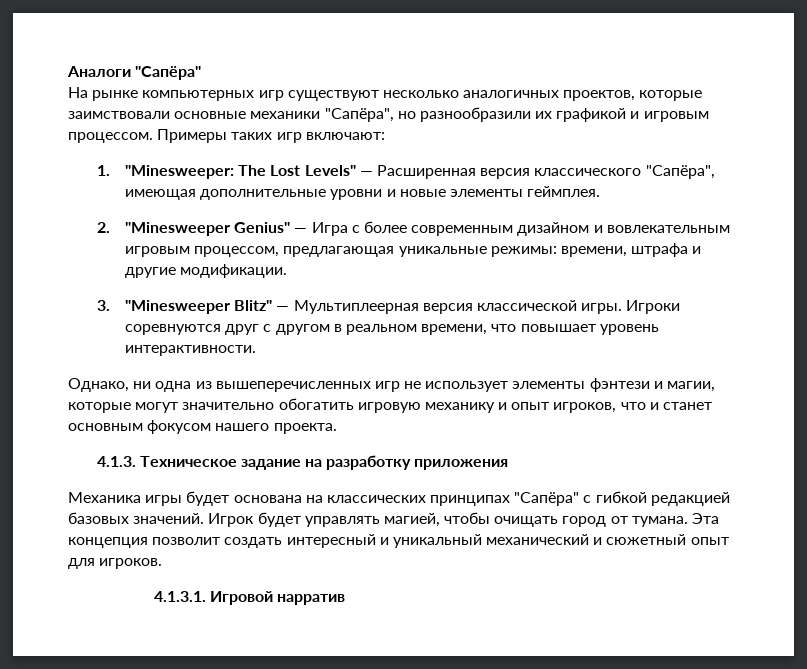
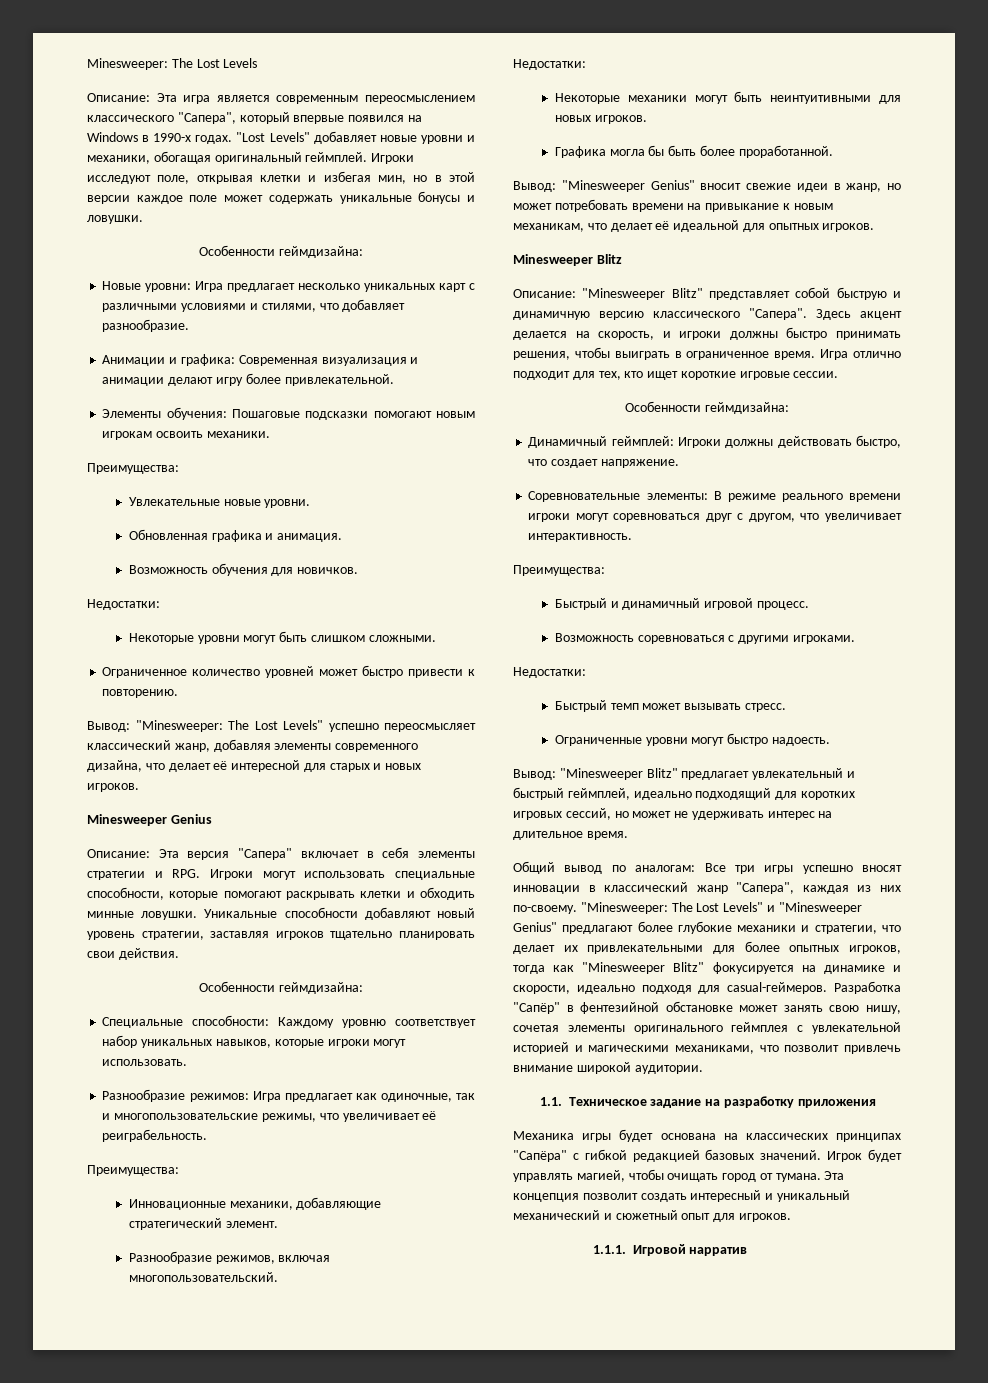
[67,66,202,80] [68,87,703,101] [68,107,709,122] [68,129,385,143] [96,165,715,179] [125,186,601,200] [96,221,730,236] [125,243,702,257] [125,264,288,278] [96,300,681,314] [125,324,659,335] [125,345,257,356] [68,378,716,392] [68,398,713,413] [68,420,337,434] [96,456,136,467] Аналоги "Сапёра" // На рынке компьютерных игр существуют несколько аналогичных проектов, которые заимствовали основные механики "Сапёра", но разнообразили их графикой и игровым процессом. Примеры таких игр включают: // 1. "Minesweeper: The Lost Levels" — Расширенная версия классического "Сапёра", имеющая дополнительные уровни и новые элементы геймплея. // 2. "Minesweeper Genius" — Игра с более современным дизайном и вовлекательным игровым процессом, предлагающая уникальные режимы: времени, штрафа и другие модификации. // 3. "Minesweeper Blitz" — Мультиплеерная версия классической игры. Игроки соревнуются друг с другом в реальном времени, что повышает уровень интерактивности. // Однако, ни одна из вышеперечисленных игр не использует элементы фэнтези и магии, которые могут значительно обогатить игровую механику и опыт игроков, что и станет основным фокусом нашего проекта. // 4.1.3. -> [87,58,258,70] [87,93,475,104] [87,112,422,124] [87,131,475,144] [87,151,415,164] [87,171,475,184] [87,191,475,204] [87,215,143,224] [199,245,363,258] [102,281,475,292] [102,299,406,312] [102,319,190,332] [102,354,419,366] [102,373,394,386] [102,407,476,420] [102,431,270,440] [87,463,179,474] [128,497,311,508] [128,529,343,542] [128,563,359,576] [87,599,160,610] [128,631,436,644] [102,665,476,678] [102,689,179,698] [87,720,476,732] [87,739,419,752] [87,760,422,772] [87,783,139,792] [87,814,212,826] [87,847,475,860] [87,869,475,880] [87,887,475,900] [87,907,475,920] [87,931,475,940] [87,948,179,960] [199,981,363,994] [102,1015,476,1028] [102,1035,407,1048] [102,1059,188,1066] [102,1089,476,1102] [102,1111,437,1122] [102,1129,208,1142] [87,1165,179,1176] [128,1197,382,1210] [128,1218,278,1230] [128,1251,331,1264] [128,1272,278,1282] [513,59,586,70] [554,91,901,104] [554,115,647,124] [554,145,833,158] [513,180,901,192] [513,199,833,212] [513,220,875,232] [513,254,622,266] [513,287,901,300] [513,308,902,320] [513,327,901,340] [513,347,901,360] [513,371,839,380] [625,401,789,414] [528,435,901,448] [528,459,679,468] [528,491,901,502] [528,513,902,522] [528,533,633,542] [513,565,605,576] [554,598,810,610] [554,633,856,644] [513,667,586,678] [554,700,787,712] [554,733,831,746] [513,768,855,780] [513,787,855,800] [513,808,833,820] [513,831,628,840] [513,861,902,874] [513,882,901,894] [513,902,862,914] [513,921,901,934] [513,941,901,954] [513,962,901,974] [513,981,901,994] [513,1001,901,1014] [513,1022,901,1034] [513,1042,901,1054] [513,1062,703,1074] [539,1097,562,1106] Minesweeper: The Lost Levels // Описание: Эта игра является современным переосмыслением классического "Сапера", который впервые появился на Windows в 1990-х годах. "Lost Levels" добавляет новые уровни и механики, обогащая оригинальный геймплей. Игроки исследуют поле, открывая клетки и избегая мин, но в этой версии каждое поле может содержать уникальные бонусы и ловушки. // Особенности геймдизайна: // Новые уровни: Игра предлагает несколько уникальных карт с различными условиями и стилями, что добавляет разнообразие. // Анимации и графика: Современная визуализация и анимации делают игру более привлекательной. // Элементы обучения: Пошаговые подсказки помогают новым игрокам освоить механики. // Преимущества: // Увлекательные новые уровни. // Обновленная графика и анимация. // Возможность обучения для новичков. // Недостатки: // Некоторые уровни могут быть слишком сложными. // Ограниченное количество уровней может быстро привести к повторению. // Вывод: "Minesweeper: The Lost Levels" успешно переосмысляет классический жанр, добавляя элементы современного дизайна, что делает её интересной для старых и новых игроков. // Minesweeper Genius // Описание: Эта версия "Сапера" включает в себя элементы стратегии и RPG. Игроки могут использовать специальные способности, которые помогают раскрывать клетки и обходить минные ловушки. Уникальные способности добавляют новый уровень стратегии, заставляя игроков тщательно планировать свои действия. // Особенности геймдизайна: // Специальные способности: Каждому уровню соответствует набор уникальных навыков, которые игроки могут использовать. // Разнообразие режимов: Игра предлагает как одиночные, так и многопользовательские режимы, что увеличивает её реиграбельность. // Преимущества: // Инновационные механики, добавляющие стратегический элемент. // Разнообразие режимов, включая многопользовательский. // Недостатки: // Некоторые механики могут быть неинтуитивными для новых игроков. // Графика могла бы быть более проработанной. // Вывод: "Minesweeper Genius" вносит свежие идеи в жанр, но может потребовать времени на привыкание к новым механикам, что делает её идеальной для опытных игроков. // Minesweeper Blitz // Описание: "Minesweeper Blitz" представляет собой быструю и динамичную версию классического "Сапера". Здесь акцент делается на скорость, и игроки должны быстро принимать решения, чтобы выиграть в ограниченное время. Игра отлично подходит для тех, кто ищет короткие игровые сессии. // Особенности геймдизайна: // Динамичный геймплей: Игроки должны действовать быстро, что создает напряжение. // Соревновательные элементы: В режиме реального времени игроки могут соревноваться друг с другом, что увеличивает интерактивность. // Преимущества: // Быстрый и динамичный игровой процесс. // Возможность соревноваться с другими игроками. // Недостатки: // Быстрый темп может вызывать стресс. // Ограниченные уровни могут быстро надоесть. // Вывод: "Minesweeper Blitz" предлагает увлекательный и быстрый геймплей, идеально подходящий для коротких игровых сессий, но может не удерживать интерес на длительное время. // Общий вывод по аналогам: Все три игры успешно вносят инновации в классический жанр "Сапера", каждая из них по-своему. "Minesweeper: The Lost Levels" и "Minesweeper Genius" предлагают более глубокие механики и стратегии, что делает их привлекательными для более опытных игроков, тогда как "Minesweeper Blitz" фокусируется на динамике и скорости, идеально подходя для casual-геймеров. Разработка "Сапёр" в фентезийной обстановке может занять свою нишу, сочетая элементы оригинального геймплея с увлекательной историей и магическими механиками, что позволит привлечь внимание широкой аудитории. // 1.1.
[153,591,206,602] 4.1.3.1. -> [592,1245,626,1254] 1.1.1.

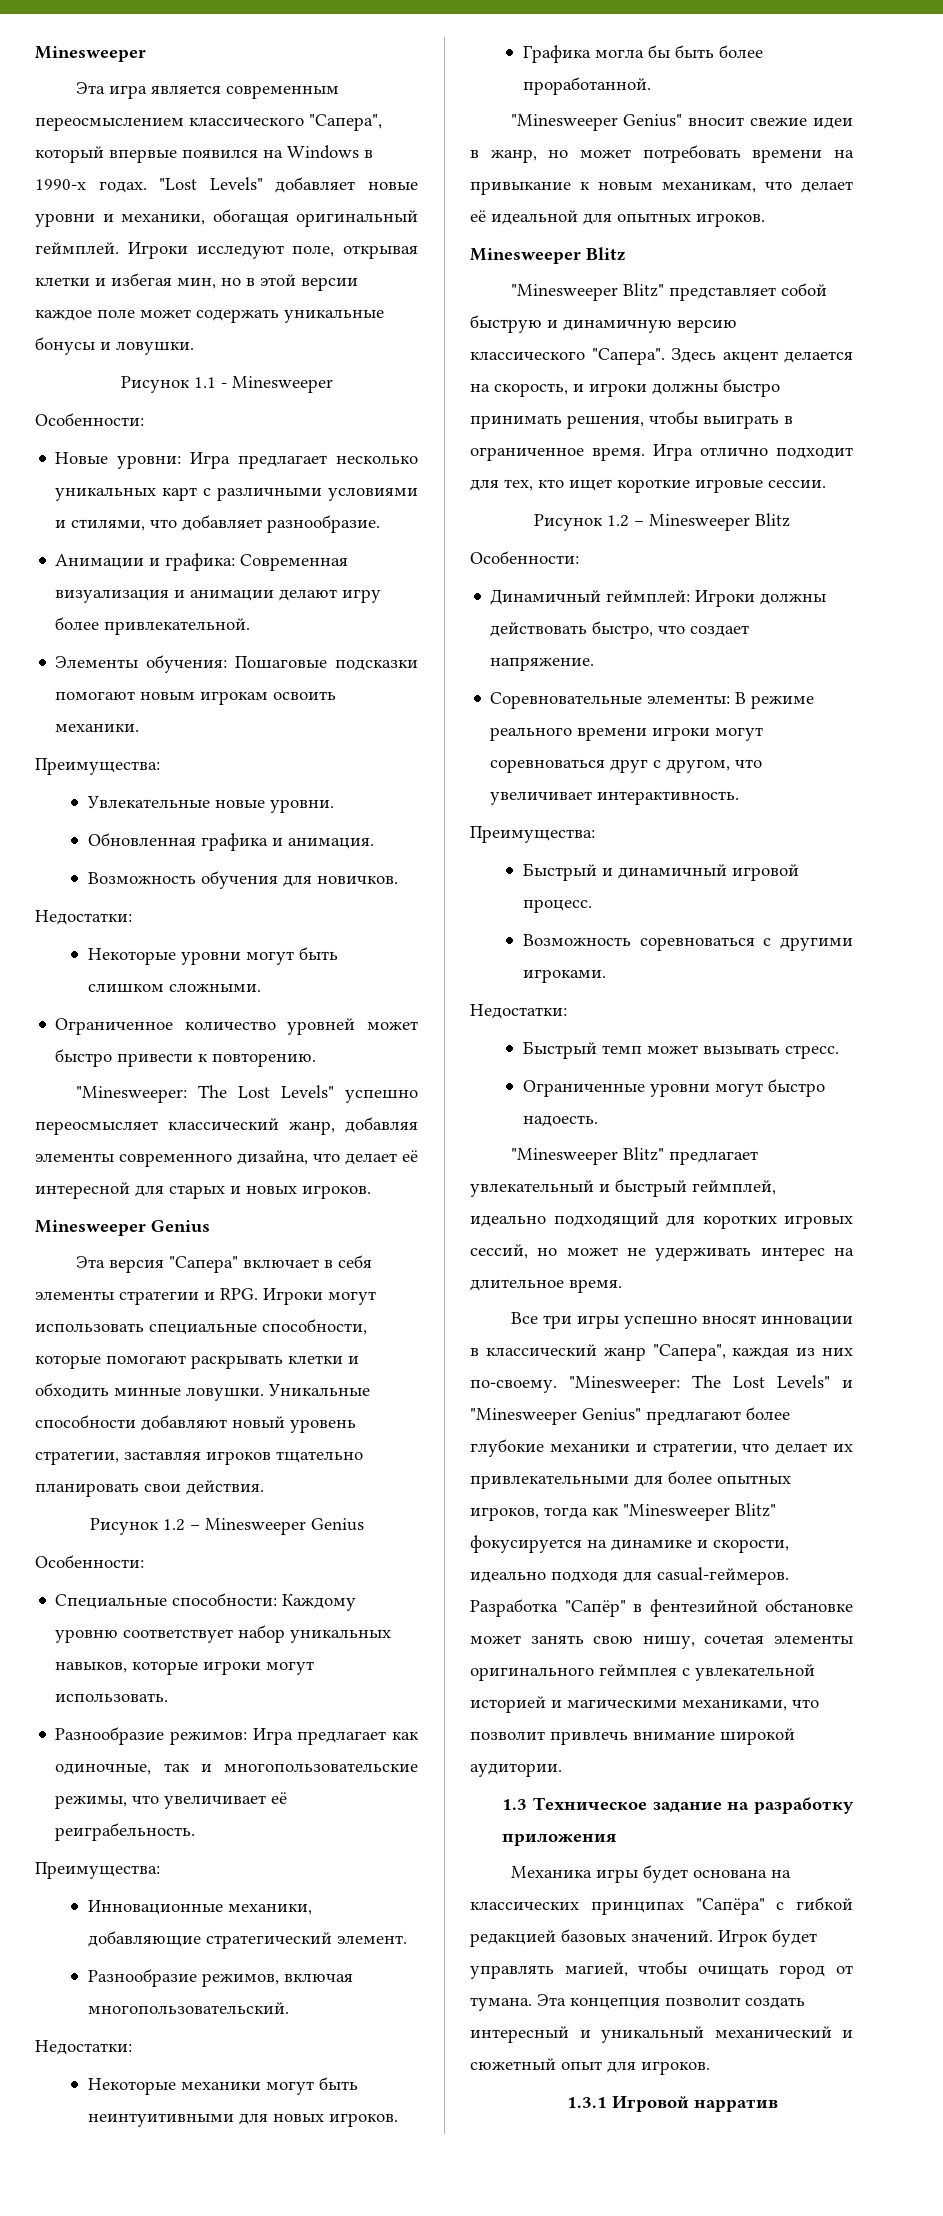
[87,58,258,70] [87,93,150,102] Minesweeper: The Lost Levels // Описание: -> [35,46,146,62] Minesweeper //
[199,245,363,258] Особенности геймдизайна: -> [120,376,333,393] [35,413,144,426] Рисунок 1.1 - Minesweeper // Особенности:
[87,721,130,732] Вывод: -> (317, 1060) none
[87,849,150,858] Описание: -> (210, 1226) none
[199,981,363,994] Особенности геймдизайна: -> [89,1518,364,1535] [35,1555,144,1568] Рисунок 1.2 – Minesweeper Genius // Особенности:
[513,181,556,192] Вывод: -> (651, 86) none
[513,289,576,298] Описание: -> (625, 254) none
[625,401,789,414] Особенности геймдизайна: -> [533,513,790,531] [470,551,579,564] Рисунок 1.2 – Minesweeper Blitz // Особенности:
[513,769,556,780] Вывод: -> (598, 1121) none
[513,861,696,874] Общий вывод по аналогам: -> (622, 1286) none
[539,1097,562,1106] 1.1. -> [502,1799,528,1810] 1.3
[592,1245,626,1254] 1.1.1. -> [567,2097,608,2108] 1.3.1

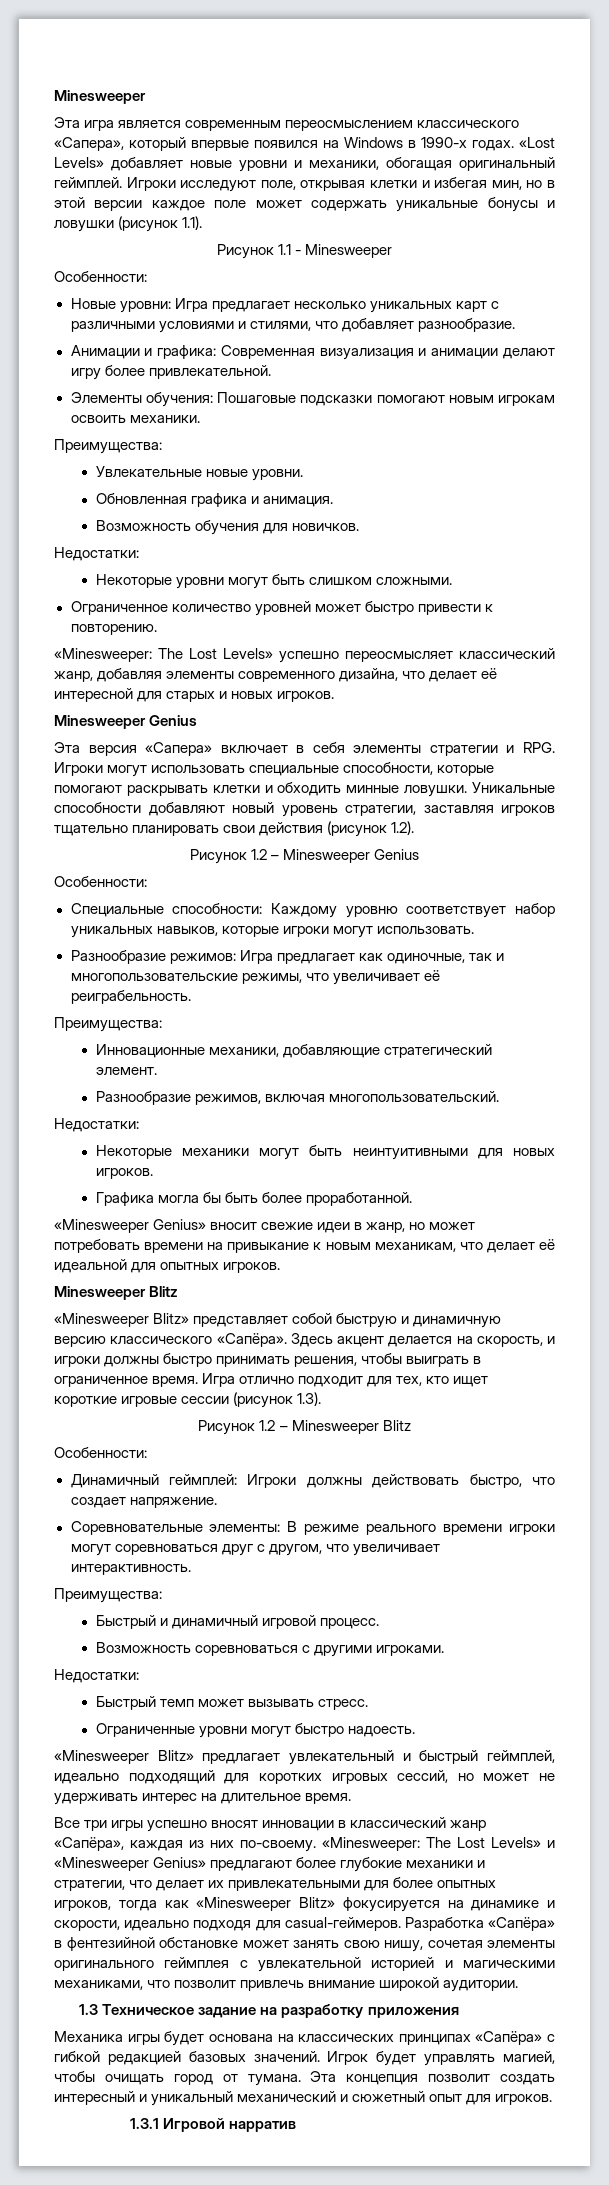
[309,114,382,131] "Сапера", -> [54,137,124,151] «Сапера»,
[159,177,263,190] "Lost Levels" -> [519,137,555,148] [54,157,104,168] «Lost Levels»
[116,341,194,355] ловушки. -> [54,216,203,232] ловушки (рисунок 1.1).
[75,1085,334,1103] "Minesweeper: The Lost Levels" -> [54,648,273,662] «Minesweeper: The Lost Levels»
[168,1256,238,1273] "Сапера" -> [145,742,213,756] «Сапера»
[186,1480,264,1495] действия. -> [259,821,415,837] действия (рисунок 1.2).
[510,114,683,131] "Minesweeper Genius" -> [54,1219,207,1233] «Minesweeper Genius»
[510,283,664,301] "Minesweeper Blitz" -> [54,1313,190,1327] «Minesweeper Blitz»
[591,348,665,365] "Сапера". -> [216,1333,287,1347] «Сапёра».
[768,480,826,488] сессии. -> [181,1392,322,1408] сессии (рисунок 1.3).
[510,1147,664,1165] "Minesweeper Blitz" -> [54,1750,194,1764] «Minesweeper Blitz»
[652,1344,726,1361] "Сапера", -> [54,1837,124,1851] «Сапёра»,
[569,1375,853,1393] [470,1408,641,1425] "Minesweeper: The Lost Levels" и "Minesweeper Genius" -> [322,1837,555,1851] [54,1857,207,1871] «Minesweeper: The Lost Levels» и «Minesweeper Genius»
[623,1503,776,1521] "Minesweeper Blitz" -> [196,1897,335,1911] «Minesweeper Blitz»
[564,1600,626,1617] "Сапёр" -> [488,1917,555,1931] «Сапёра»
[695,1898,765,1915] "Сапёра" -> [475,2031,543,2045] «Сапёра»

